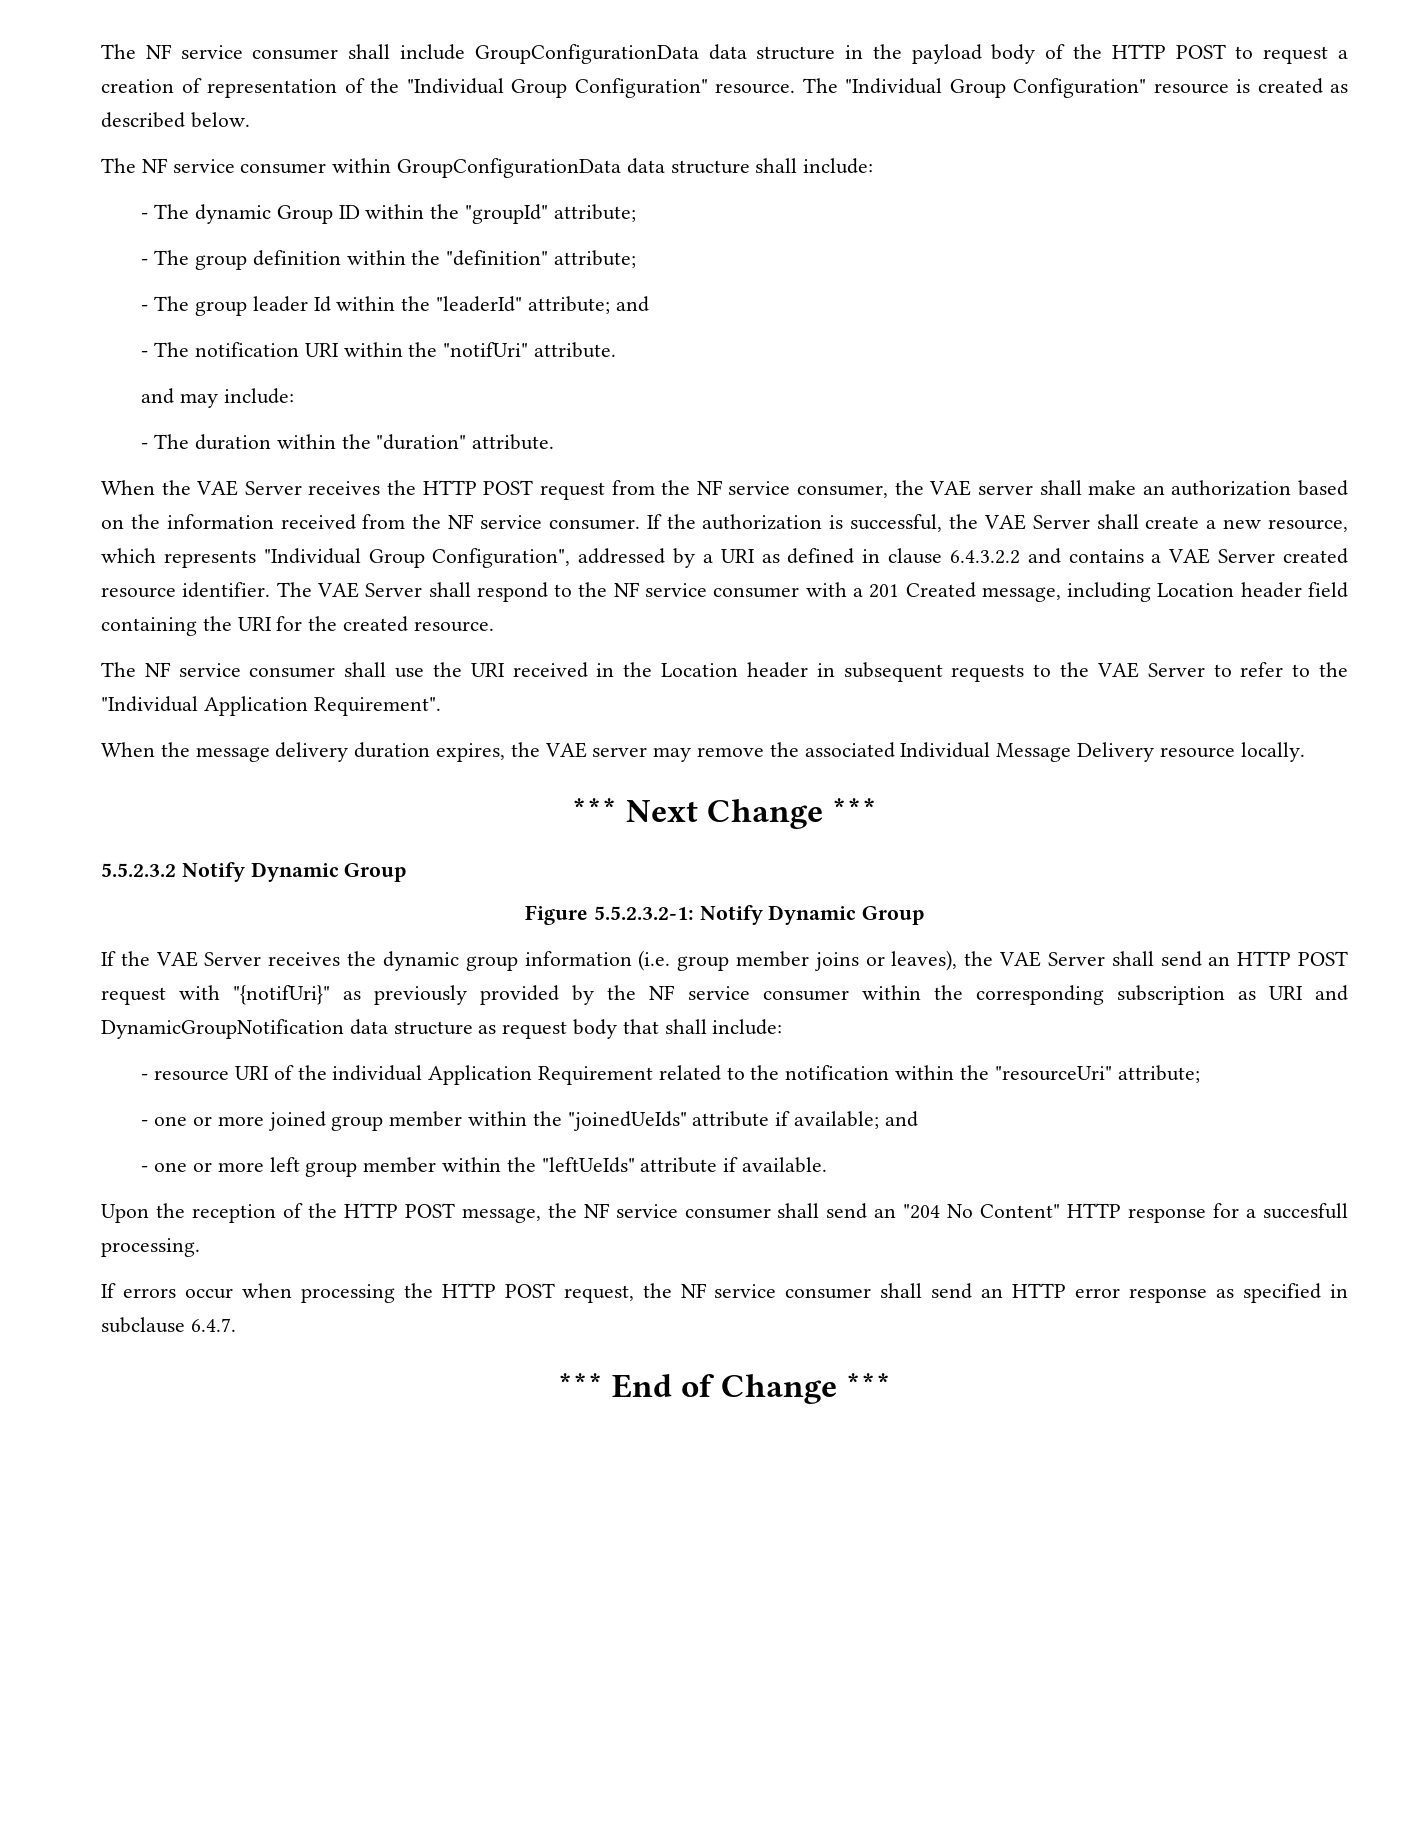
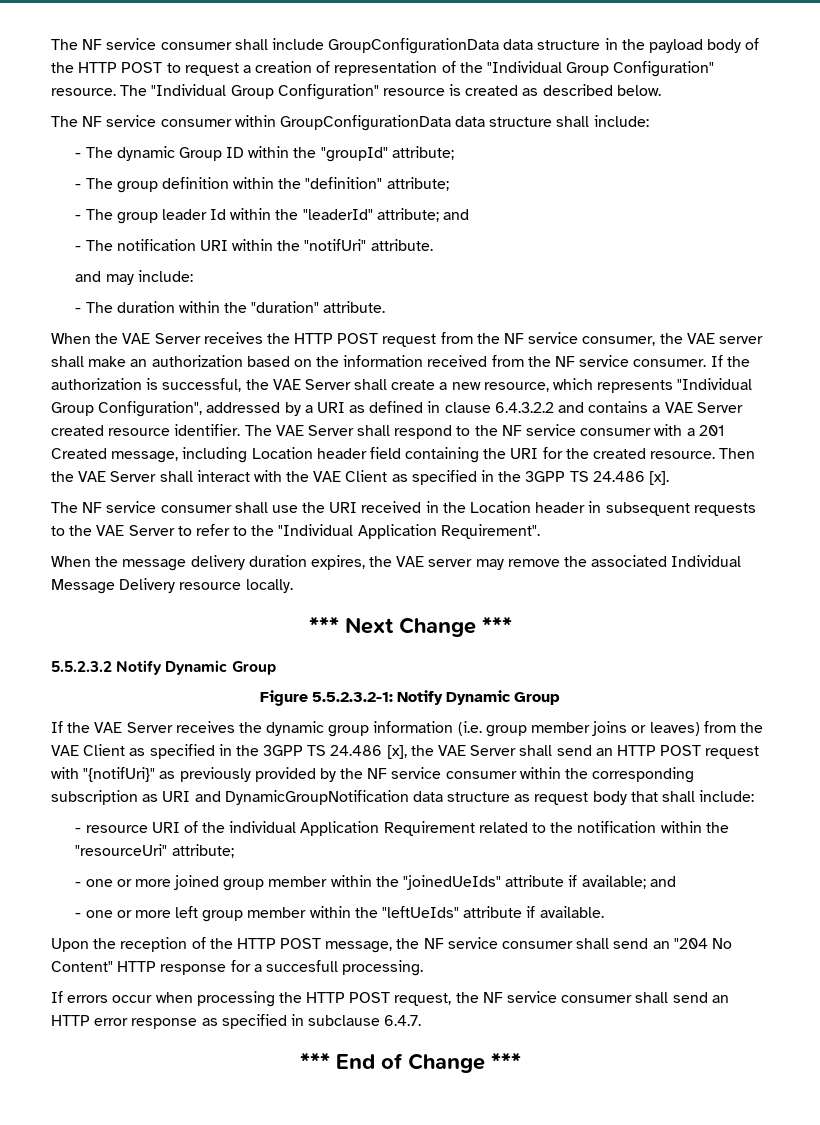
(494, 626) none -> [719,448,756,459] [51,470,669,485] Then the VAE Server shall interact with the VAE Client as specified in the 3GPP TS 24.486 [x].
[891,950,958,971] leaves), -> [649,721,763,736] [51,744,407,759] leaves) from the VAE Client as specified in the 3GPP TS 24.486 [x],

